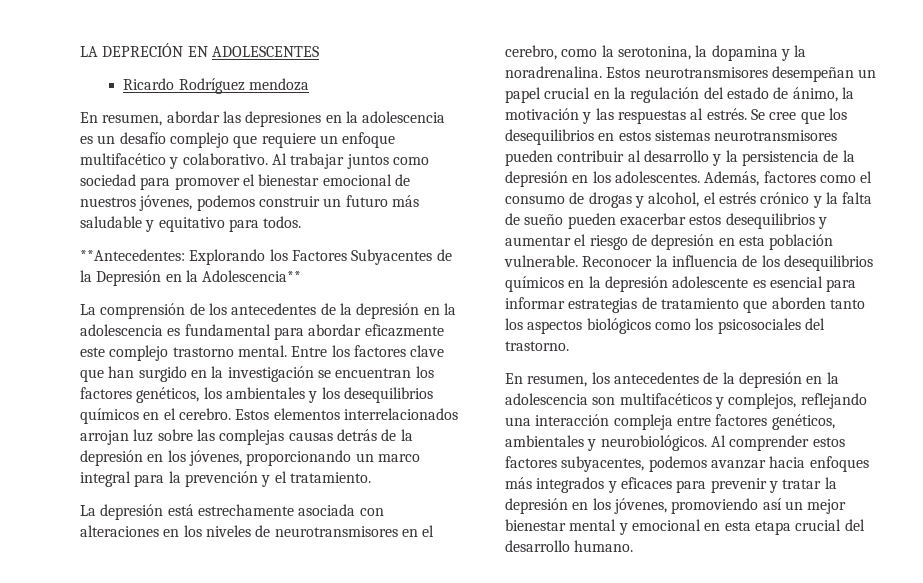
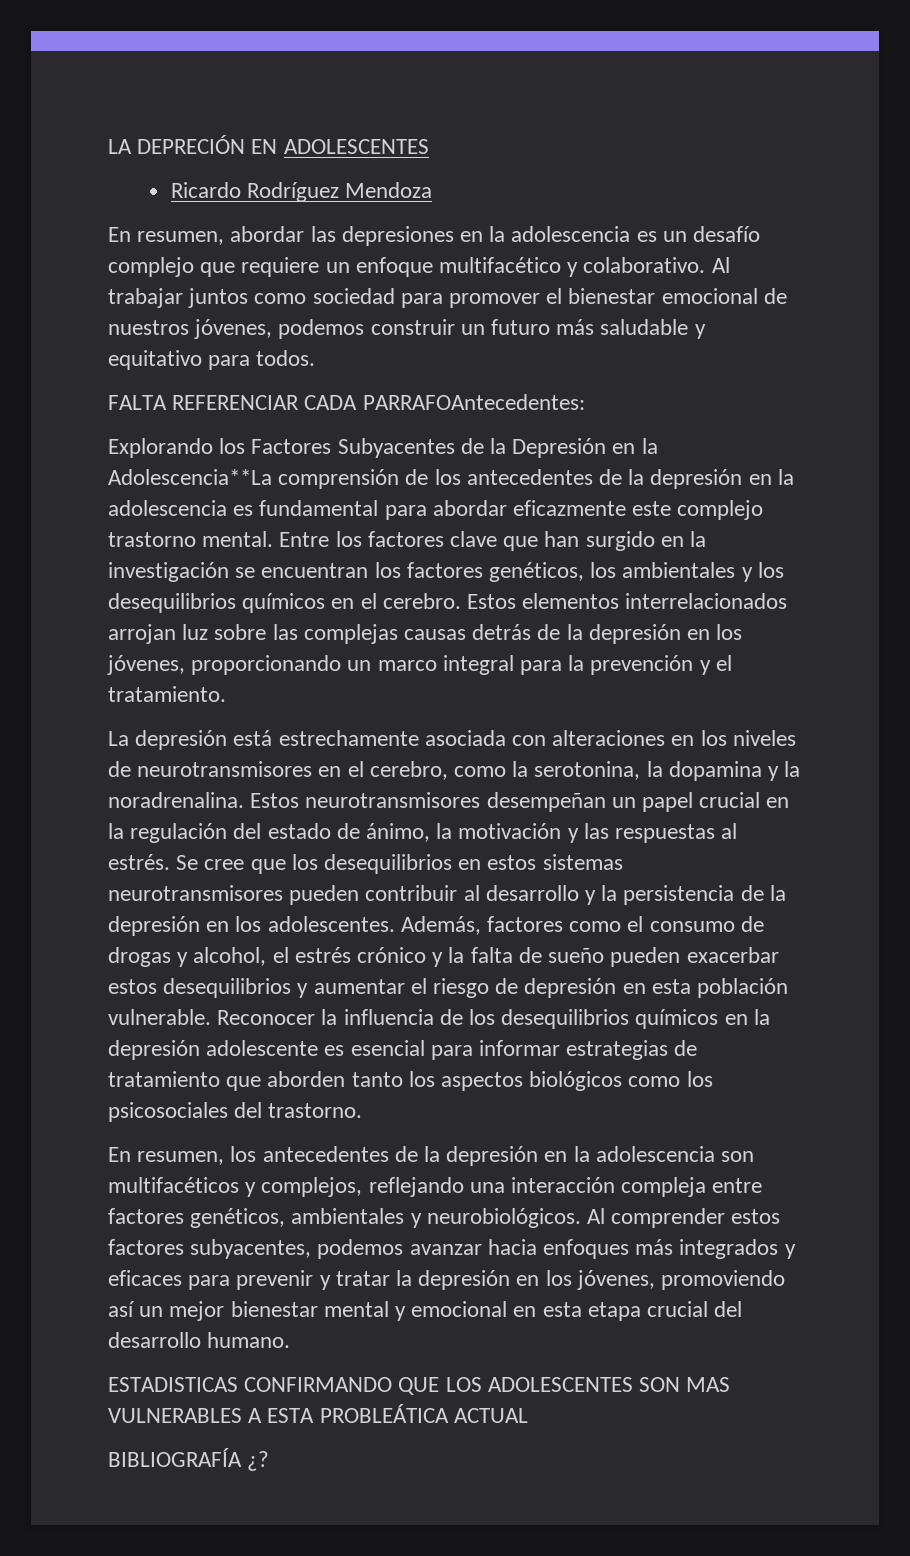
[249,78,310,91] mendoza -> [344,182,432,198] Mendoza
[80,249,185,261] **Antecedentes: -> [108,394,585,410] FALTA REFERENCIAR CADA PARRAFOAntecedentes: //
[202,270,302,282] [80,304,96,315] Adolescencia** // La -> [108,469,272,485] Adolescencia**La
(634, 546) none -> [108,1377,731,1395] [108,1404,528,1423] [108,1448,270,1471] // ESTADISTICAS CONFIRMANDO QUE LOS ADOLESCENTES SON MAS VULNERABLES A ESTA PROBLEÁTICA ACTUAL // BIBLIOGRAFÍA ¿?

